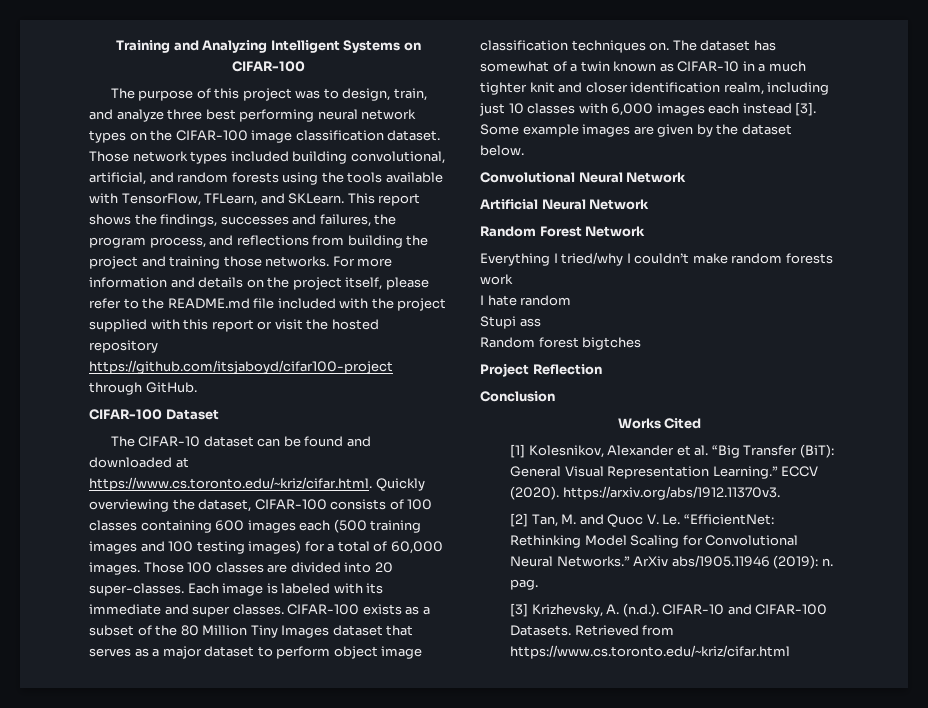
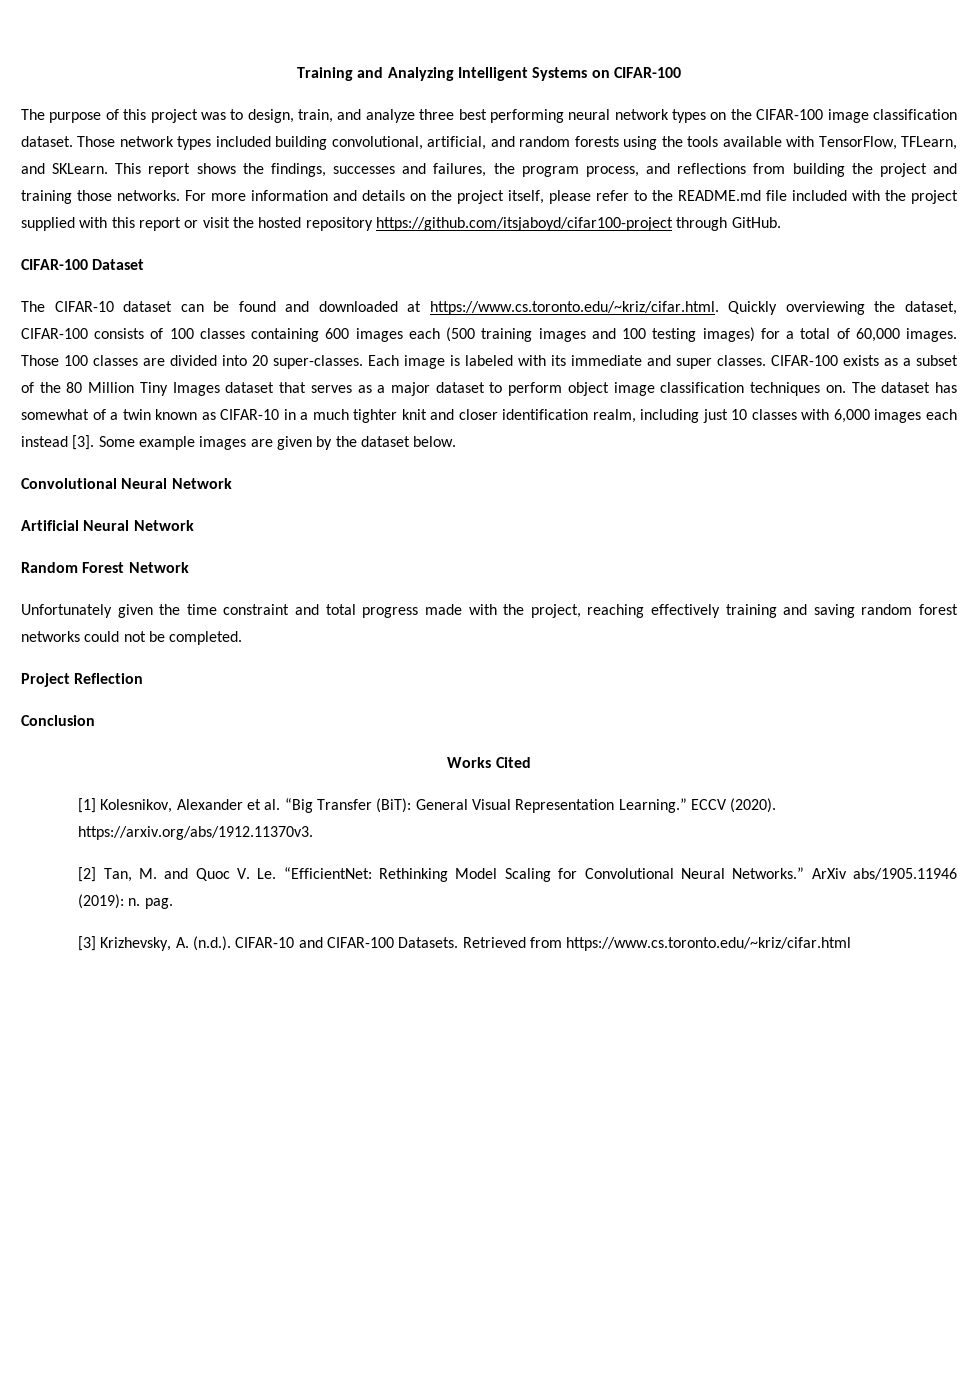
[480,252,833,266] [480,274,513,285] [480,295,572,306] [480,316,541,329] [480,337,642,350] Everything I tried/why I couldn’t make random forests work // I hate random // Stupi ass // Random forest bigtches -> [21,604,958,618] [21,631,243,645] Unfortunately given the time constraint and total progress made with the project, reaching effectively training and saving random forest networks could not be completed.

